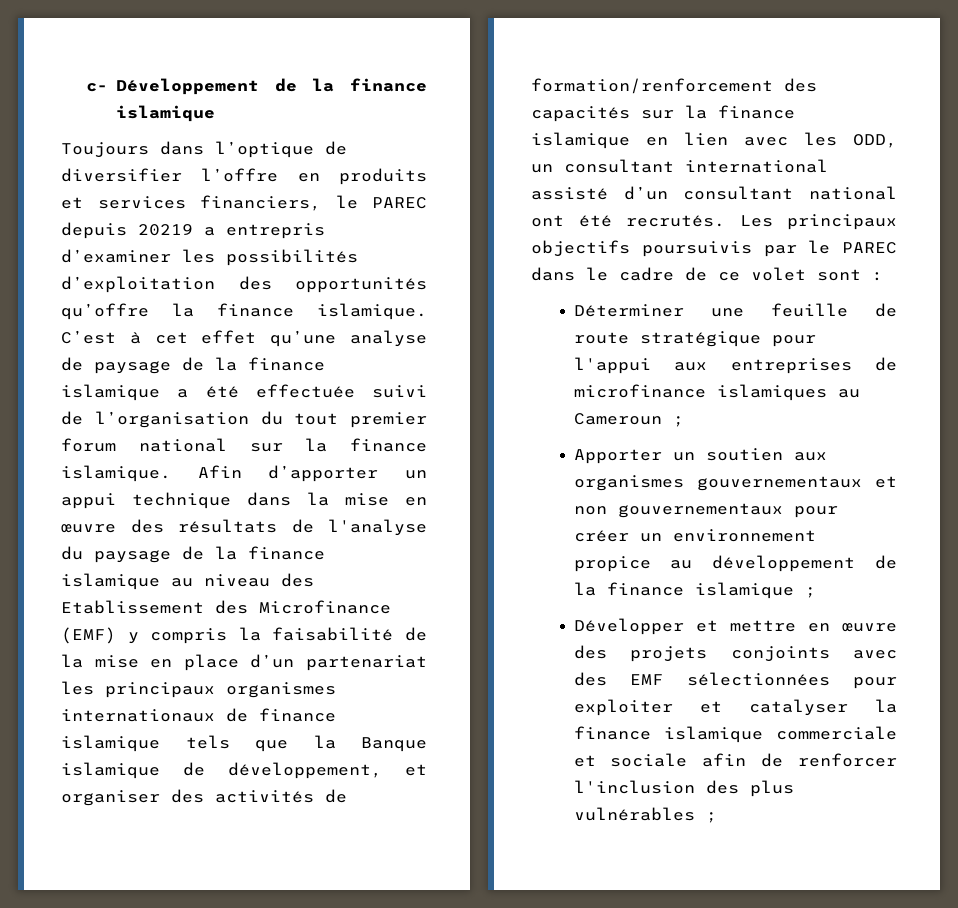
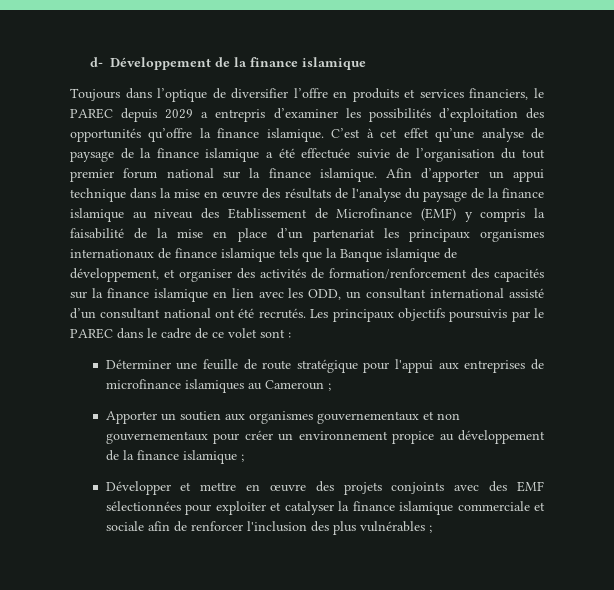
[86,83,109,92] c- -> [90,57,104,67] d-
[138,224,193,236] 20219 -> [165,109,194,119] 2029
[372,385,427,398] suivi -> [356,149,390,159] suivie
[215,600,248,614] des -> [314,208,328,219] de

